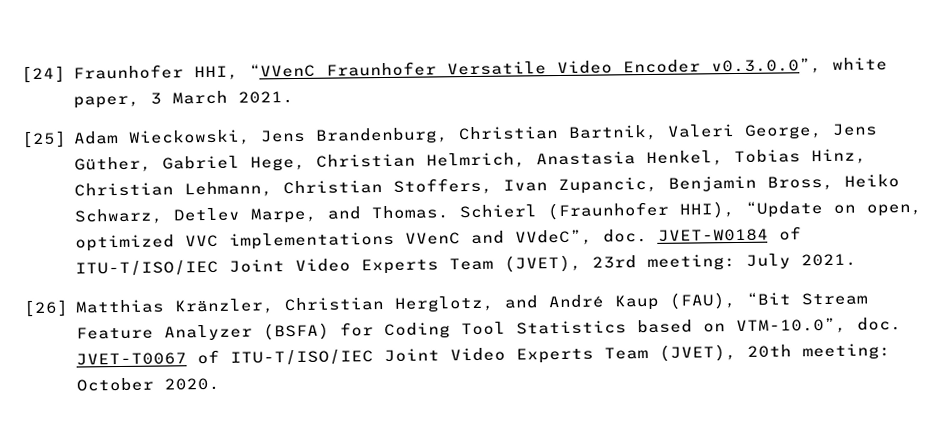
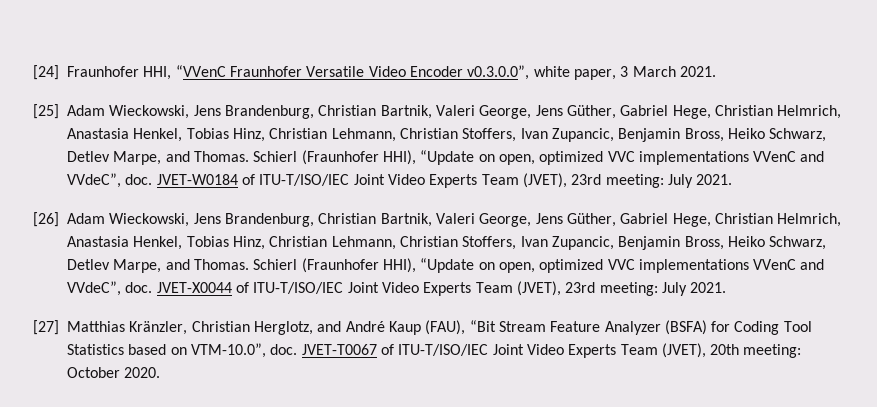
(69, 308) none -> [67,213,842,227] [67,236,827,250] [67,258,825,273] [67,281,727,296] [33,320,59,335] Adam Wieckowski, Jens Brandenburg, Christian Bartnik, Valeri George, Jens Güther, Gabriel Hege, Christian Helmrich, Anastasia Henkel, Tobias Hinz, Christian Lehmann, Christian Stoffers, Ivan Zupancic, Benjamin Bross, Heiko Schwarz, Detlev Marpe, and Thomas. Schierl (Fraunhofer HHI), “Update on open, optimized VVC implementations VVenC and VVdeC”, doc. JVET-X0044 of ITU-T/ISO/IEC Joint Video Experts Team (JVET), 23rd meeting: July 2021. // [27]

